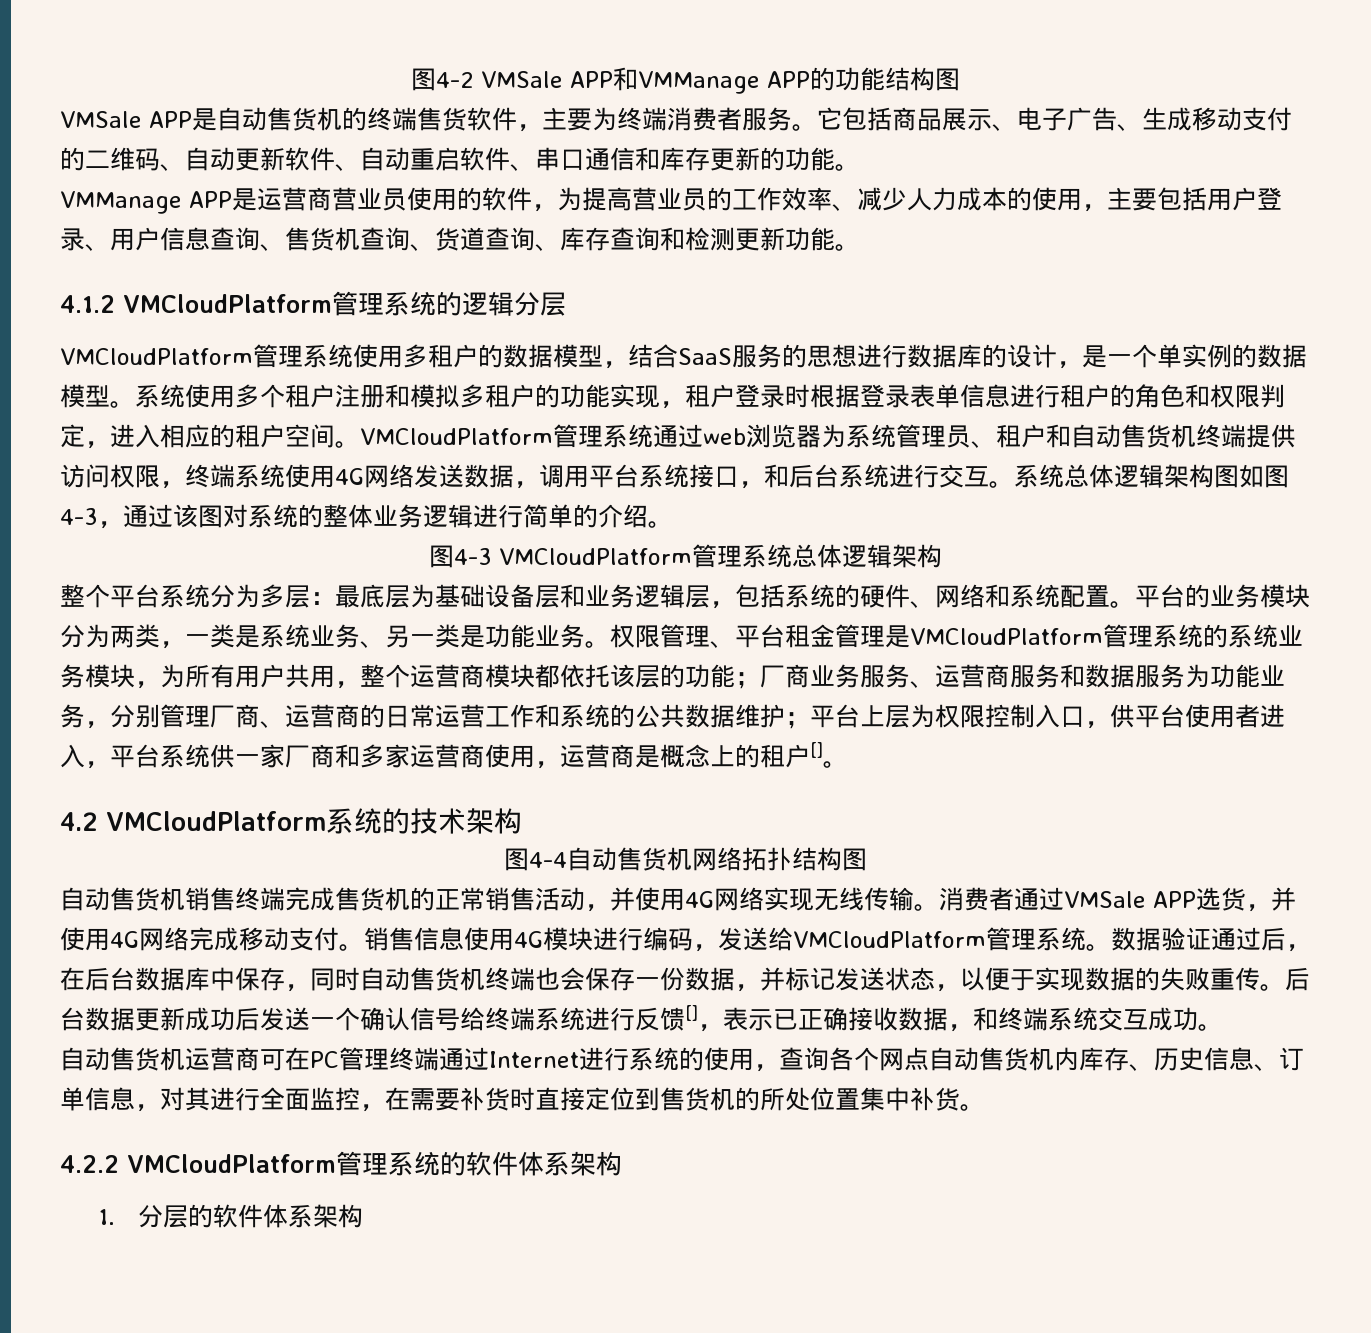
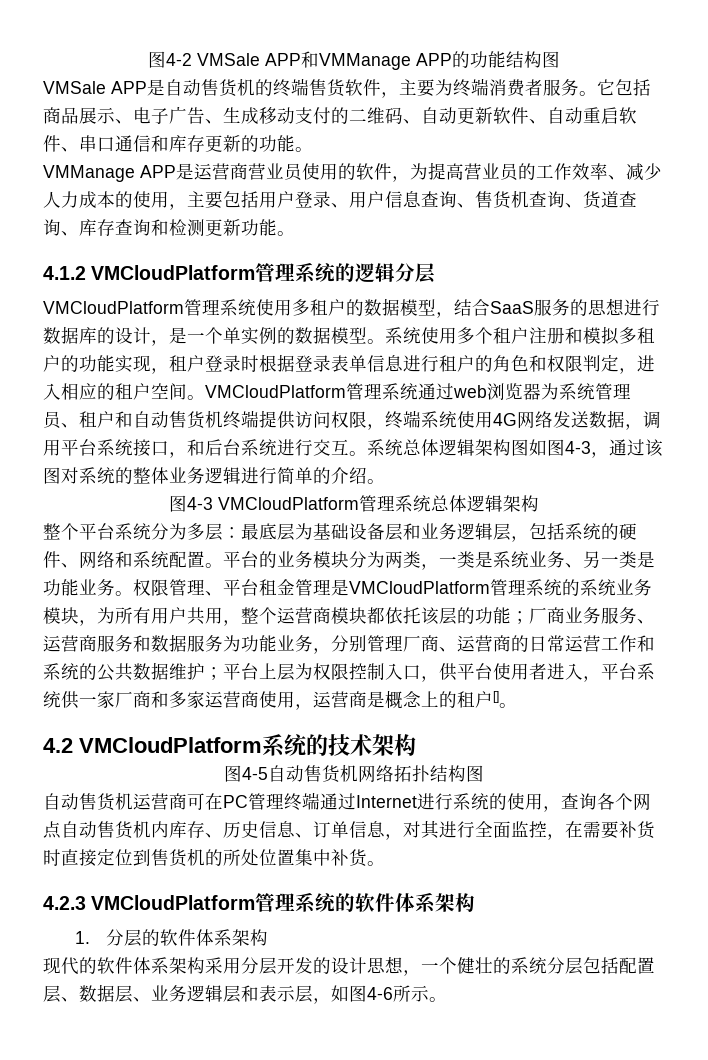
[529,852,567,868] 4-4 -> [242,767,268,780] 4-5
[60,887,1296,912] [60,927,1311,952] [60,967,1310,992] [60,1005,698,1031] [698,1007,1223,1032] // 自动售货机销售终端完成售货机的正常销售活动，并使用4G网络实现无线传输。消费者通过VMSale APP选货，并使用4G网络完成移动支付。销售信息使用4G模块进行编码，发送给VMCloudPlatform管理系统。数据验证通过后，在后台数据库中保存，同时自动售货机终端也会保存一份数据，并标记发送状态，以便于实现数据的失败重传。后台数据更新成功后发送一个确认信号给终端系统进行反馈[]，表示已正确接收数据，和终端系统交互成功。 -> (484, 773) none
[60,1155,119,1173] 4.2.2 -> [43,896,86,910] 4.2.3
(364, 1216) none -> [43,956,655,976] [43,984,447,1004] // 现代的软件体系架构采用分层开发的设计思想，一个健壮的系统分层包括配置层、数据层、业务逻辑层和表示层，如图4-6所示。

